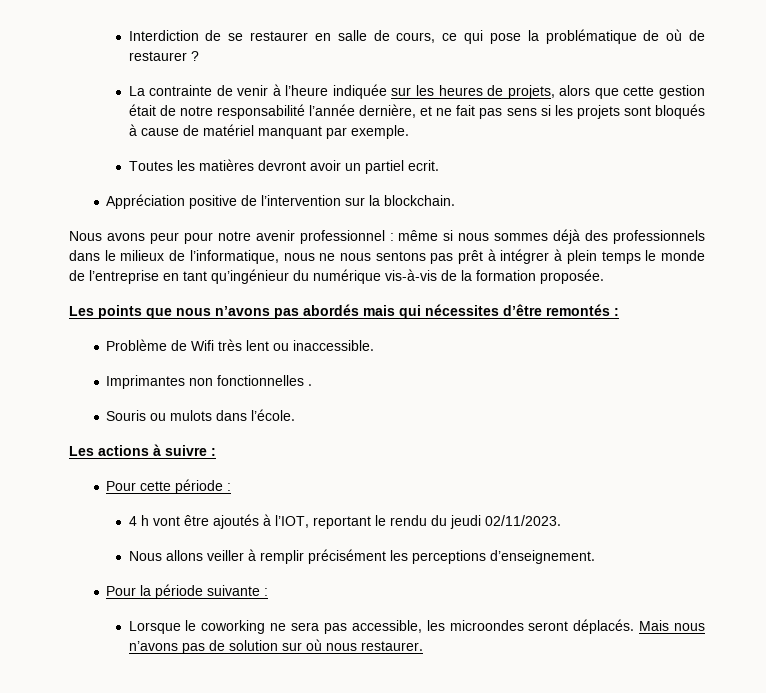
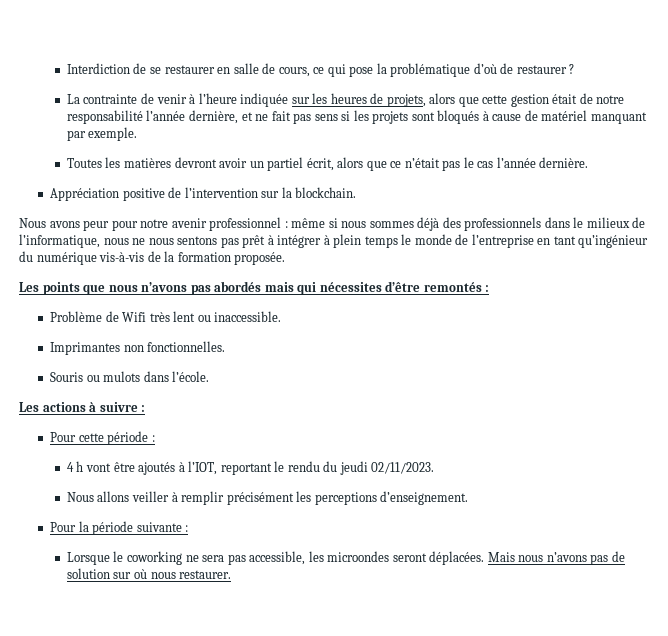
[643,29,683,41] de où -> [473,63,497,74] d’où
[407,160,439,171] ecrit. -> [306,157,589,171] écrit, alors que ce n’était pas le cas l’année dernière.
[217,375,313,386] fonctionnelles . -> [147,341,226,352] fonctionnelles.
[573,619,635,634] déplacés. -> [429,551,485,565] déplacées.

